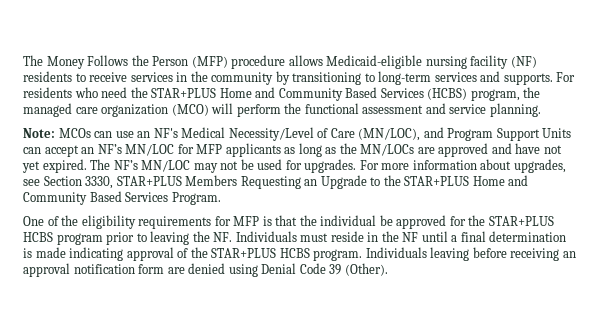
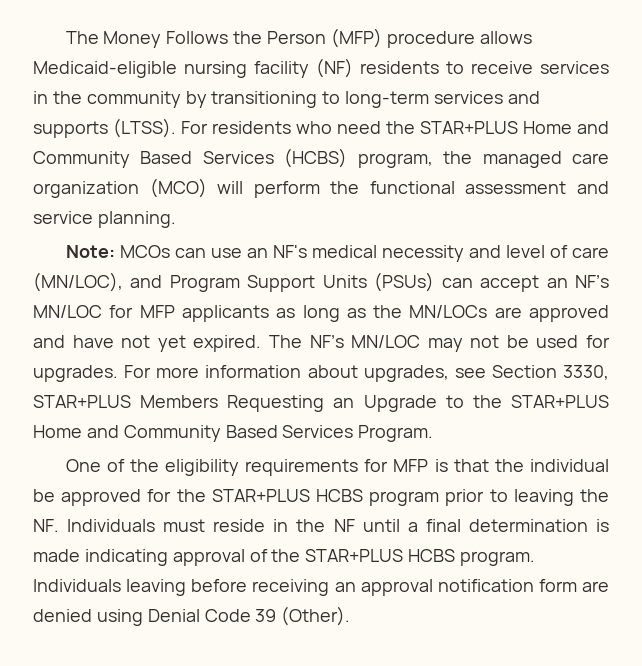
[503,73,553,85] supports. -> [33,118,176,138] supports (LTSS).
[181,127,355,141] Medical Necessity/Level of Care -> [311,245,609,262] medical necessity and level of care
(572, 133) none -> [374,272,435,292] (PSUs)

